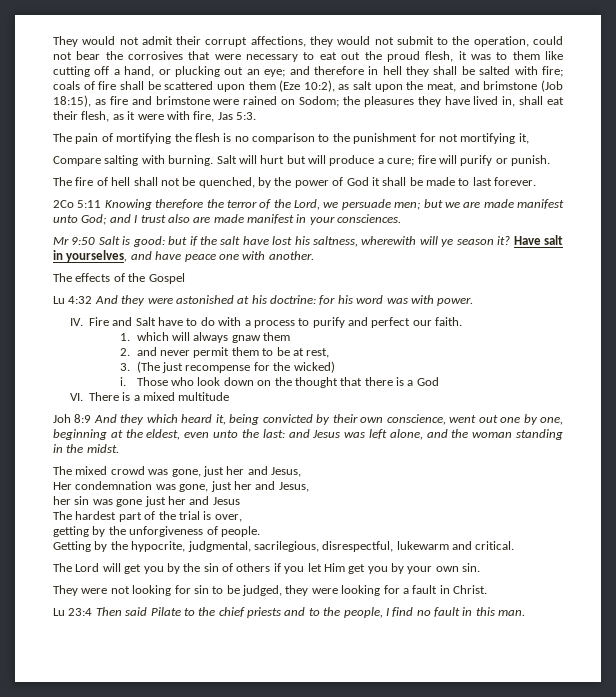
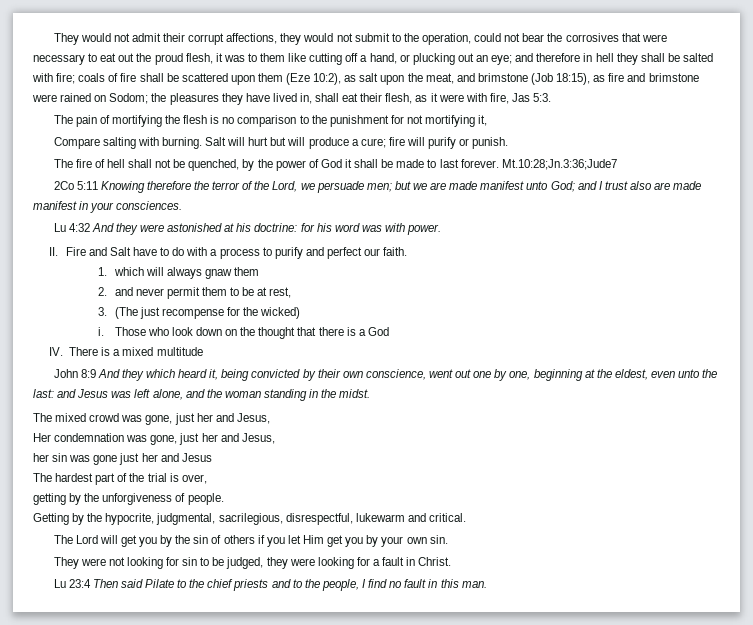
(537, 181) none -> [501,159,617,170] Mt.10:28;Jn.3:36;Jude7
[53,235,564,247] [53,250,314,262] [53,273,185,284] // Mr 9:50 Salt is good: but if the salt have lost his saltness, wherewith will ye season it? Have salt in yourselves, and have peace one with another. // The effects of the Gospel -> (183, 205) none
[69,318,83,326] IV. -> [49,247,59,256] II.
[69,393,83,401] VI. -> [49,347,64,356] IV.
[53,414,71,423] Joh -> [53,369,78,378] John

